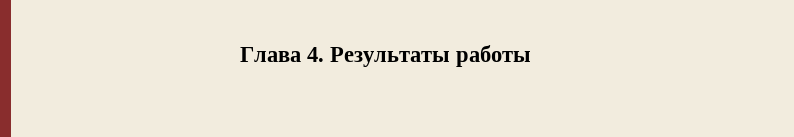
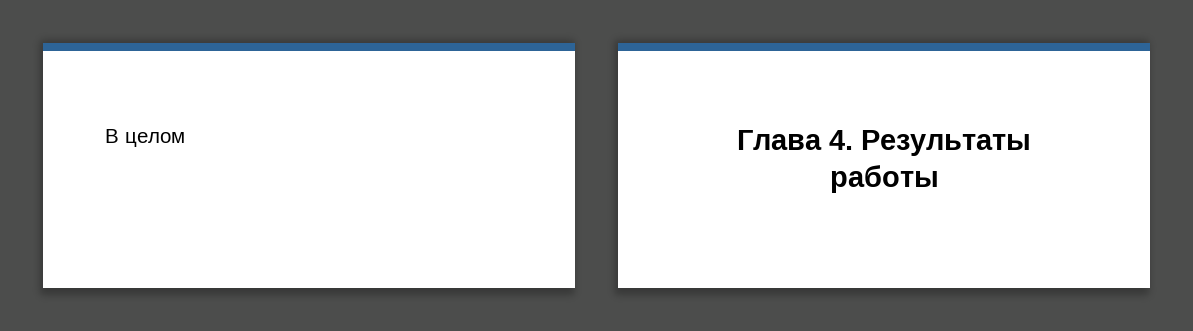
(239, 54) none -> [105,129,185,147] В целом //

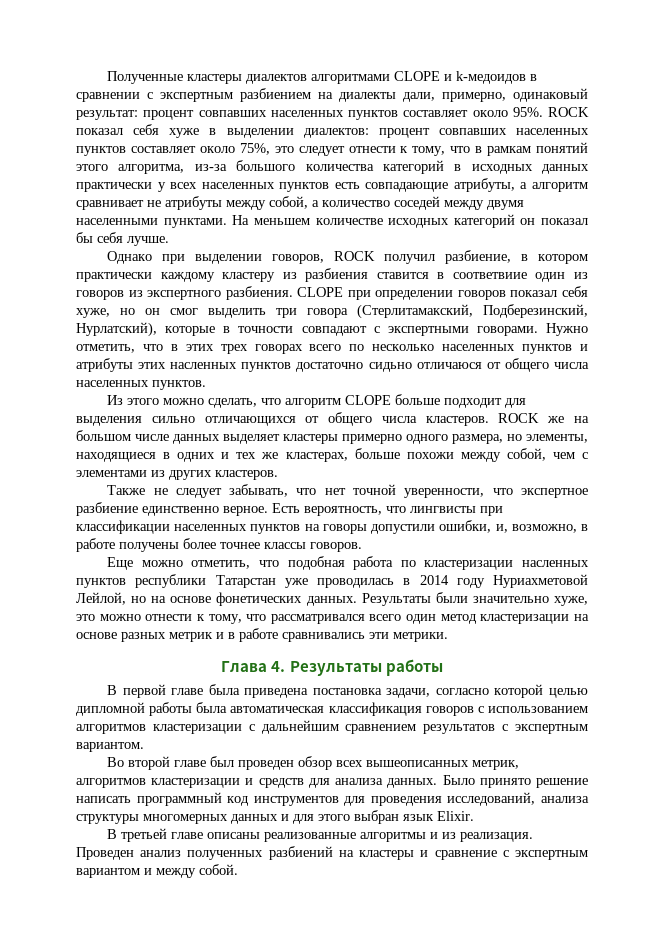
[105,129,185,147] [737,130,1031,156] [829,165,939,193] В целом // Глава 4. Результаты работы -> [107,71,538,84] [76,88,588,102] [76,107,589,120] [76,124,589,138] [76,142,588,156] [76,160,589,174] [76,178,588,192] [76,196,524,210] [76,214,588,228] [76,232,169,246] [107,250,588,264] [76,268,588,282] [76,286,588,300] [76,304,588,319] [76,322,588,337] [76,344,589,354] [76,358,589,372] [76,380,206,390] [107,394,527,408] [76,412,589,426] [76,430,588,444] [76,448,588,462] [76,470,278,480] [107,484,589,498] [76,502,503,516] [76,520,588,534] [76,538,362,552] [107,556,589,570] [76,574,588,588] [76,592,588,606] [76,614,589,624] [76,628,448,642] [221,659,443,676] [107,684,589,698] [76,702,588,716] [76,720,588,734] [76,742,144,752] [107,756,520,770] [76,775,588,788] [76,792,589,806] [76,810,474,824] [107,828,534,842] [76,846,588,860] [76,864,238,878] Полученные кластеры диалектов алгоритмами CLOPE и k-медоидов в сравнении с экспертным разбиением на диалекты дали, примерно, одинаковый результат: процент совпавших населенных пунктов составляет около 95%. ROCK показал себя хуже в выделении диалектов: процент совпавших населенных пунктов составляет около 75%, это следует отнести к тому, что в рамкам понятий этого алгоритма, из-за большого количества категорий в исходных данных практически у всех населенных пунктов есть совпадающие атрибуты, а алгоритм сравнивает не атрибуты между собой, а количество cоседей между двумя населенными пунктами. На меньшем количестве исходных категорий он показал бы себя лучше. // Однако при выделении говоров, ROCK получил разбиение, в котором практически каждому кластеру из разбиения ставится в соответвиие один из говоров из экспертного разбиения. CLOPE при определении говоров показал себя хуже, но он смог выделить три говора (Стерлитамакский, Подберезинский, Нурлатский), которые в точности совпадают с экcпертными говорами. Нужно отметить, что в этих трех говорах всего по несколько населенных пунктов и атрибуты этих насленных пунктов достаточно сидьно отличаюся от общего числа населенных пунктов. // Из этого можно сделать, что алгоритм CLOPE больше подходит для выделения сильно отличающихся от общего числа кластеров. ROCK же на большом числе данных выделяет кластеры примерно одного размера, но элементы, находящиеся в одних и тех же кластерах, больше похожи между собой, чем с элементами из других кластеров. // Также не следует забывать, что нет точной уверенности, что экспертное разбиение единственно верное. Есть вероятность, что лингвисты при классификации населенных пунктов на говоры допустили ошибки, и, возможно, в работе получены более точнее классы говоров. // Еще можно отметить, что подобная работа по кластеризации насленных пунктов республики Татарстан уже проводилась в 2014 году Нуриахметовой Лейлой, но на основе фонетических данных. Результаты были значительно хуже, это можно отнести к тому, что рассматривался всего один метод кластеризации на основе разных метрик и в работе сравнивались эти метрики. // Глава 4. Результаты работы // В первой главе была приведена постановка задачи, согласно которой целью дипломной работы была автоматическая классификация говоров с использованием алгоритмов кластеризации с дальнейшим сравнением результатов с экспертным вариантом. // Во второй главе был проведен обзор всех вышеописанных метрик, алгоритмов кластеризации и средств для анализа данных. Было принято решение написать программный код инструментов для проведения исследований, анализа структуры многомерных данных и для этого выбран язык Elixir. // В третьей главе описаны реализованные алгоритмы и из реализация. Проведен анализ полученных разбиений на кластеры и сравнение с экспертным вариантом и между собой.

